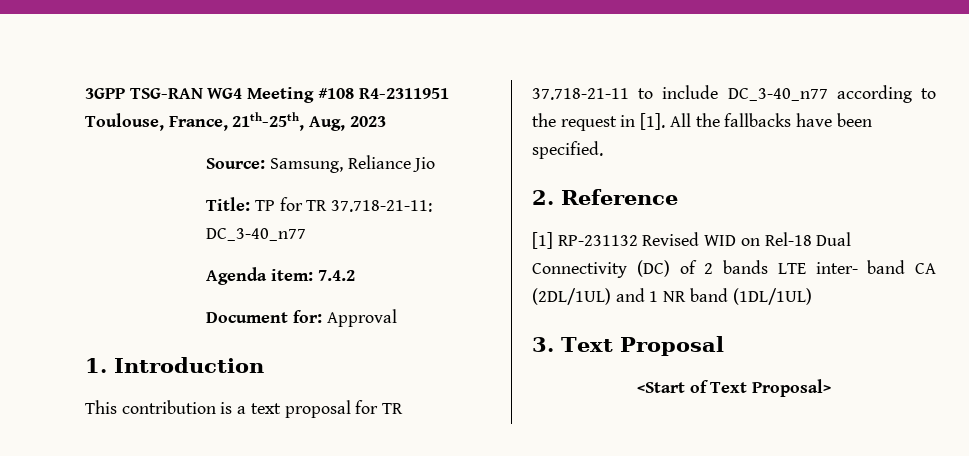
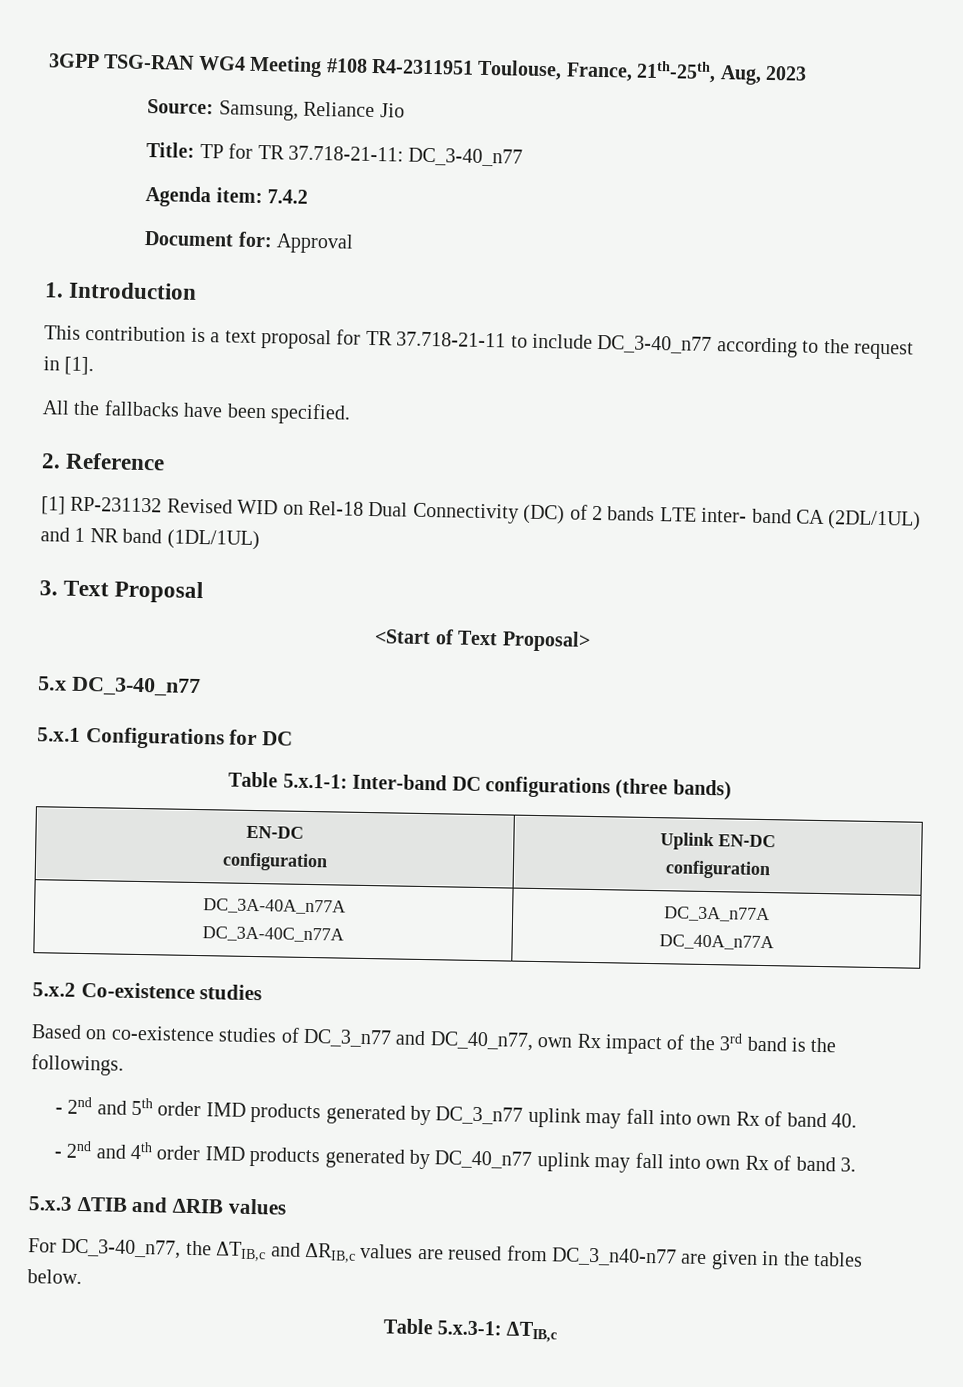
(666, 121) none -> (95, 366) //
(832, 388) none -> [37,676,201,698] [37,727,294,750] [228,771,732,801] [246,825,304,839] [221,852,328,872] [660,832,776,851] [664,860,771,880] [202,898,346,915] [202,926,344,943] [664,906,770,923] [658,934,774,951] [32,981,263,1001] [31,1024,837,1055] [31,1054,124,1076] [54,1096,858,1129] [53,1140,857,1173] [28,1196,287,1215] [28,1238,863,1270] [27,1269,82,1285] [382,1318,558,1343] // 5.x DC_3-40_n77 // 5.x.1 Configurations for DC // Table 5.x.1-1: Inter-band DC configurations (three bands) // EN-DC // configuration | Uplink EN-DC // configuration // DC_3A-40A_n77A // DC_3A-40C_n77A | DC_3A_n77A // DC_40A_n77A // 5.x.2 Co-existence studies // Based on co-existence studies of DC_3_n77 and DC_40_n77, own Rx impact of the 3rd band is the followings. // - 2nd and 5th order IMD products generated by DC_3_n77 uplink may fall into own Rx of band 40. // - 2nd and 4th order IMD products generated by DC_40_n77 uplink may fall into own Rx of band 3. // 5.x.3 ∆TIB and ∆RIB values // For DC_3-40_n77, the ΔTIB,c and ΔRIB,c values are reused from DC_3_n40-n77 are given in the tables below. // Table 5.x.3-1: ΔTIB,c

